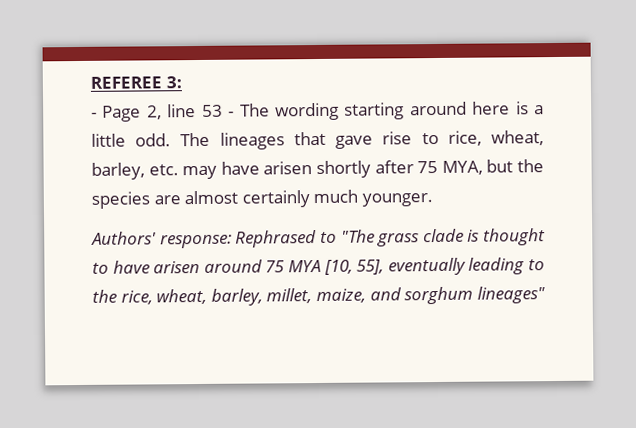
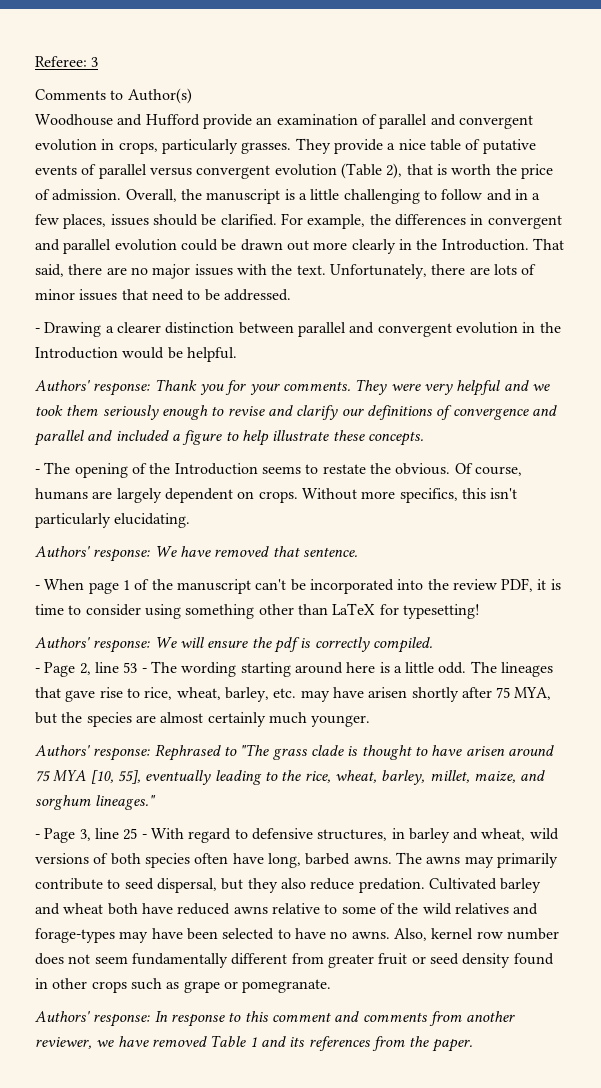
[90,76,182,89] REFEREE 3: -> [35,56,99,67] [35,88,192,104] [35,114,533,129] [35,138,536,154] [35,163,553,179] [35,189,541,204] [35,213,562,229] [35,238,564,254] [35,264,537,279] [35,289,291,301] [35,322,561,337] [35,347,237,362] [35,379,550,396] [35,405,557,420] [34,430,424,446] [35,462,522,478] [35,488,518,503] [35,513,191,528] [35,546,358,562] [35,578,561,594] [35,603,480,619] [35,637,433,653] Referee: 3 // Comments to Author(s) // Woodhouse and Hufford provide an examination of parallel and convergent evolution in crops, particularly grasses. They provide a nice table of putative events of parallel versus convergent evolution (Table 2), that is worth the price of admission. Overall, the manuscript is a little challenging to follow and in a few places, issues should be clarified. For example, the differences in convergent and parallel evolution could be drawn out more clearly in the Introduction. That said, there are no major issues with the text. Unfortunately, there are lots of minor issues that need to be addressed. // - Drawing a clearer distinction between parallel and convergent evolution in the Introduction would be helpful. // Authors' response: Thank you for your comments. They were very helpful and we took them seriously enough to revise and clarify our definitions of convergence and parallel and included a figure to help illustrate these concepts. // - The opening of the Introduction seems to restate the obvious. Of course, humans are largely dependent on crops. Without more specifics, this isn't particularly elucidating. // Authors' response: We have removed that sentence. // - When page 1 of the manuscript can't be incorporated into the review PDF, it is time to consider using something other than LaTeX for typesetting! // Authors' response: We will ensure the pdf is correctly compiled.
[476,286,545,304] lineages" -> [95,795,157,810] [35,828,559,843] [35,852,558,868] [35,878,542,893] [35,903,539,915] [35,928,559,943] [35,953,554,968] [35,978,332,993] [35,1011,516,1027] [35,1035,473,1052] lineages." // - Page 3, line 25 - With regard to defensive structures, in barley and wheat, wild versions of both species often have long, barbed awns. The awns may primarily contribute to seed dispersal, but they also reduce predation. Cultivated barley and wheat both have reduced awns relative to some of the wild relatives and forage-types may have been selected to have no awns. Also, kernel row number does not seem fundamentally different from greater fruit or seed density found in other crops such as grape or pomegranate. // Authors' response: In response to this comment and comments from another reviewer, we have removed Table 1 and its references from the paper.

